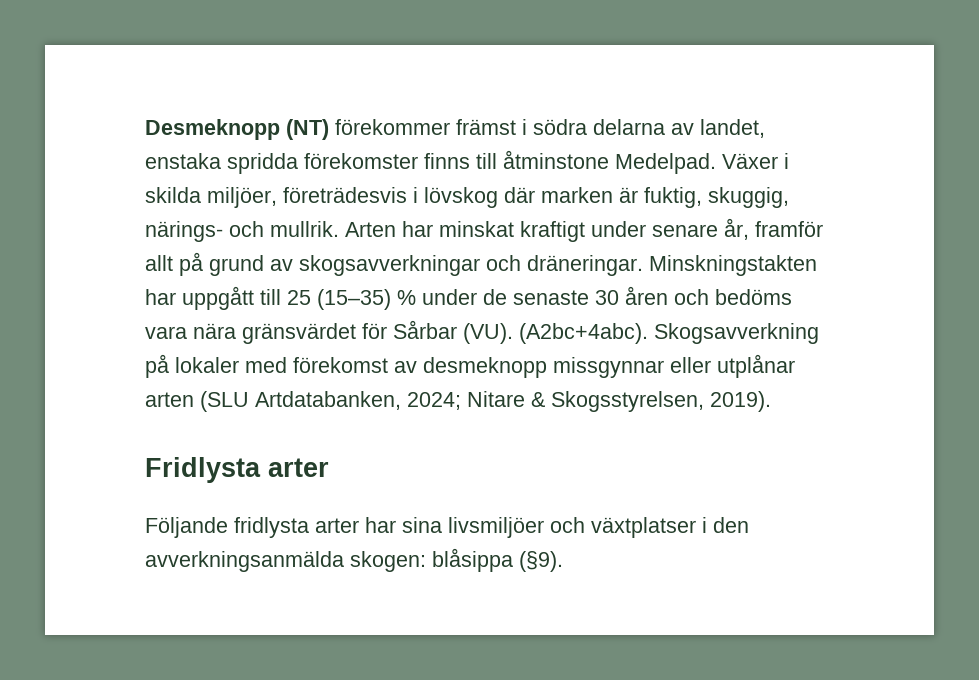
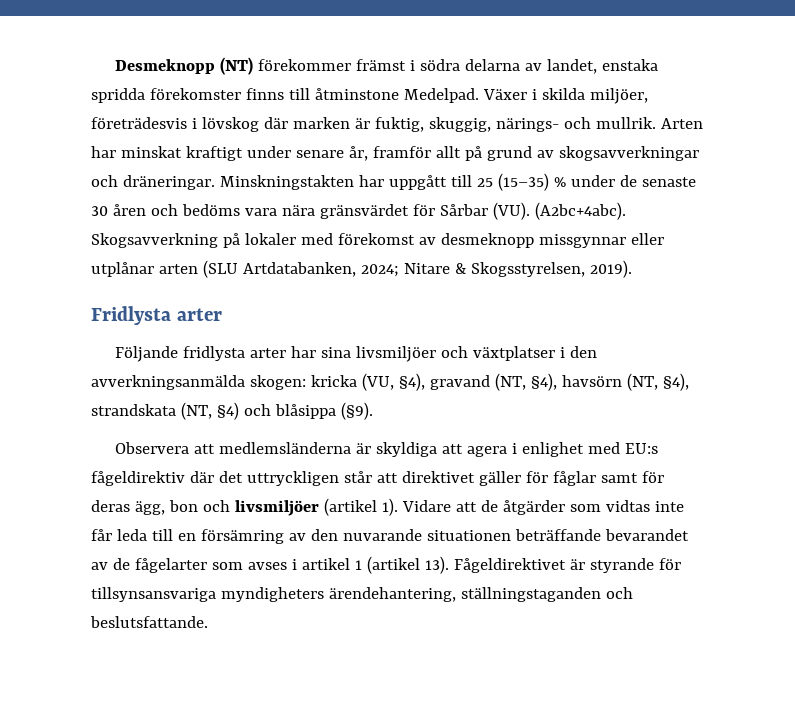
[432,548,563,572] blåsippa (§9). -> [310,373,689,391] [91,402,373,420] [115,442,659,457] [91,471,664,486] [91,498,684,516] [91,529,689,544] [91,556,681,574] [91,587,633,602] [90,616,208,628] kricka (VU, §4), gravand (NT, §4), havsörn (NT, §4), strandskata (NT, §4) och blåsippa (§9). // Observera att medlemsländerna är skyldiga att agera i enlighet med EU:s fågeldirektiv där det uttryckligen står att direktivet gäller för fåglar samt för deras ägg, bon och livsmiljöer (artikel 1). Vidare att de åtgärder som vidtas inte får leda till en försämring av den nuvarande situationen beträffande bevarandet av de fågelarter som avses i artikel 1 (artikel 13). Fågeldirektivet är styrande för tillsynsansvariga myndigheters ärendehantering, ställningstaganden och beslutsfattande.

